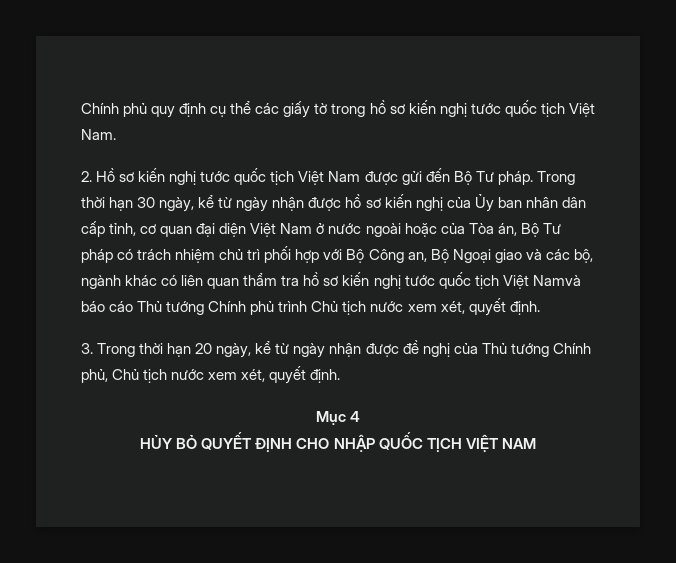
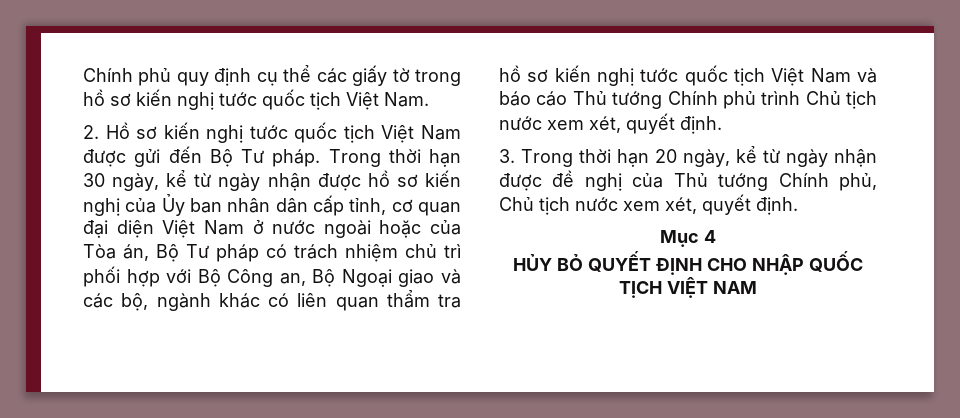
[532,275,581,286] Namvà -> [810,68,877,83] Nam và

